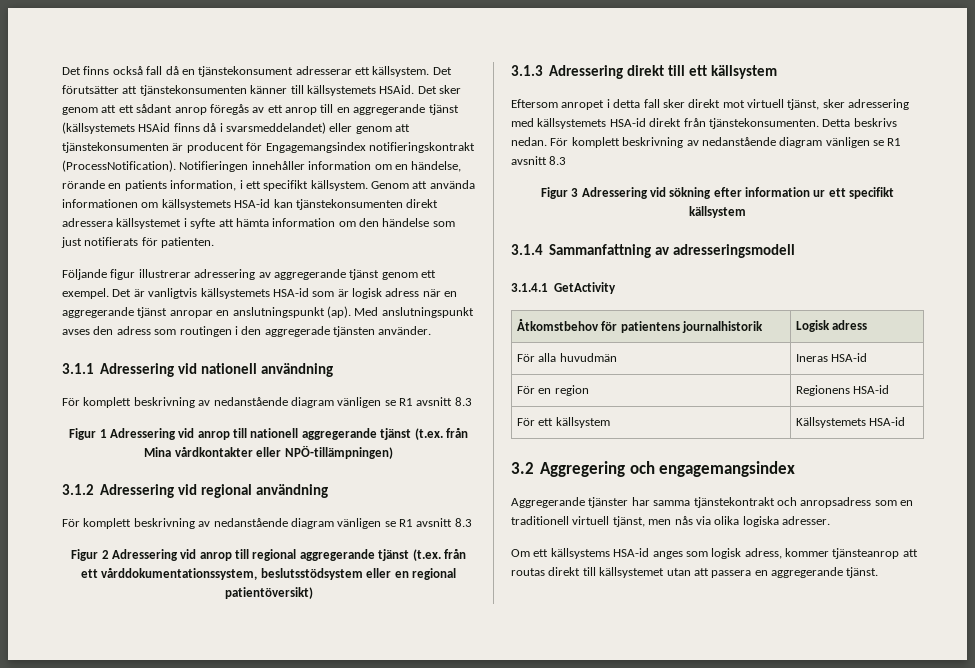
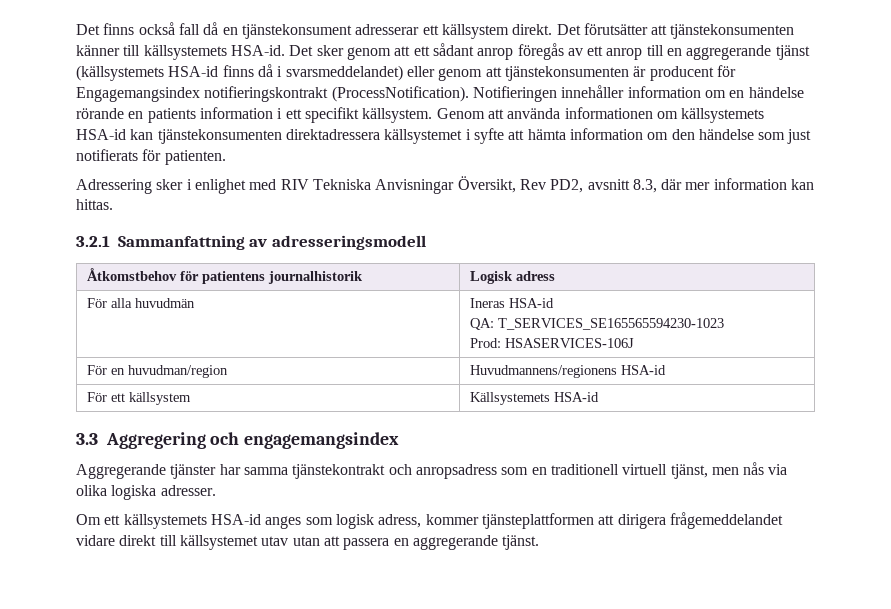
[372,66,430,77] källsystem. -> [441,24,553,39] källsystem direkt.
[379,85,415,94] HSAid. -> [230,45,285,56] HSA-id.
[138,123,171,132] HSAid -> [168,66,219,77] HSA-id
[411,161,462,172] händelse, -> [748,87,804,98] händelse
[170,180,237,191] information, -> [199,107,273,119] information
[406,199,439,208] [62,218,113,227] direkt adressera -> [285,129,380,140] direktadressera
[62,269,436,280] [62,288,458,299] [62,306,474,318] [62,326,432,337] [62,363,333,377] [62,397,472,408] [69,428,468,440] [144,445,393,459] [62,484,328,498] [62,518,472,529] [71,549,466,561] [81,568,456,580] [224,587,313,599] [511,65,777,79] [511,99,910,110] [511,118,897,129] [511,137,902,148] [511,156,567,165] [540,187,895,199] [689,206,746,218] [511,244,543,255] Följande figur illustrerar adressering av aggregerande tjänst genom ett exempel. Det är vanligtvis källsystemets HSA-id som är logisk adress när en aggregerande tjänst anropar en anslutningspunkt (ap). Med anslutningspunkt avses den adress som routingen i den aggregerade tjänsten använder. // 3.1.1 Adressering vid nationell användning // För komplett beskrivning av nedanstående diagram vänligen se R1 avsnitt 8.3 // Figur 1 Adressering vid anrop till nationell aggregerande tjänst (t.ex. från Mina vårdkontakter eller NPÖ-tillämpningen) // 3.1.2 Adressering vid regional användning // För komplett beskrivning av nedanstående diagram vänligen se R1 avsnitt 8.3 // Figur 2 Adressering vid anrop till regional aggregerande tjänst (t.ex. från ett vårddokumentationssystem, beslutsstödsystem eller en regional patientöversikt) // 3.1.3 Adressering direkt till ett källsystem // Eftersom anropet i detta fall sker direkt mot virtuell tjänst, sker adressering med källsystemets HSA-id direkt från tjänstekonsumenten. Detta beskrivs nedan. För komplett beskrivning av nedanstående diagram vänligen se R1 avsnitt 8.3 // Figur 3 Adressering vid sökning efter information ur ett specifikt källsystem // 3.1.4 -> [76,176,815,194] [76,199,113,210] [76,236,110,247] Adressering sker i enlighet med RIV Tekniska Anvisningar Översikt, Rev PD2, avsnitt 8.3, där mer information kan hittas. // 3.2.1
[511,282,617,294] // 3.1.4.1 GetActivity -> (426, 242) none
(868, 357) none -> [469,318,724,330] [469,338,634,348] // QA: T_SERVICES_SE165565594230-1023 // Prod: HSASERVICES-106J
[554,385,589,396] [795,385,850,396] region | Regionens -> [127,365,228,378] [469,365,617,378] huvudman/region | Huvudmannens/regionens
[511,462,534,474] 3.2 -> [76,433,98,445] 3.3
[550,548,610,559] källsystems -> [123,514,207,529] källsystemets
[832,548,918,559] [511,568,545,576] tjänsteanrop att routas -> [481,512,783,529] [76,535,115,546] tjänsteplattformen att dirigera frågemeddelandet vidare
(665, 572) none -> [261,536,289,546] utav

